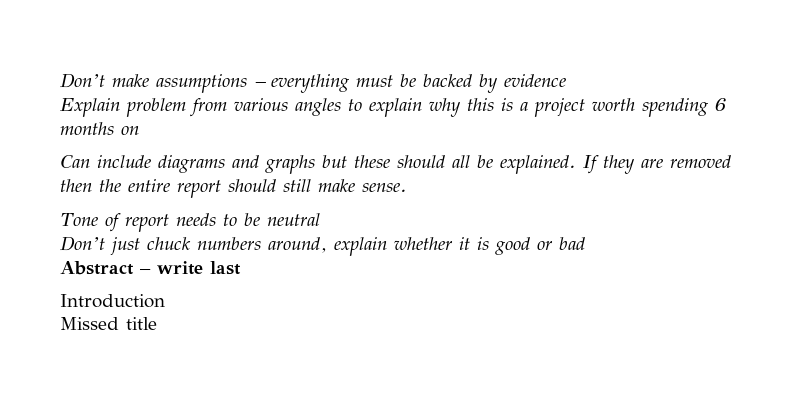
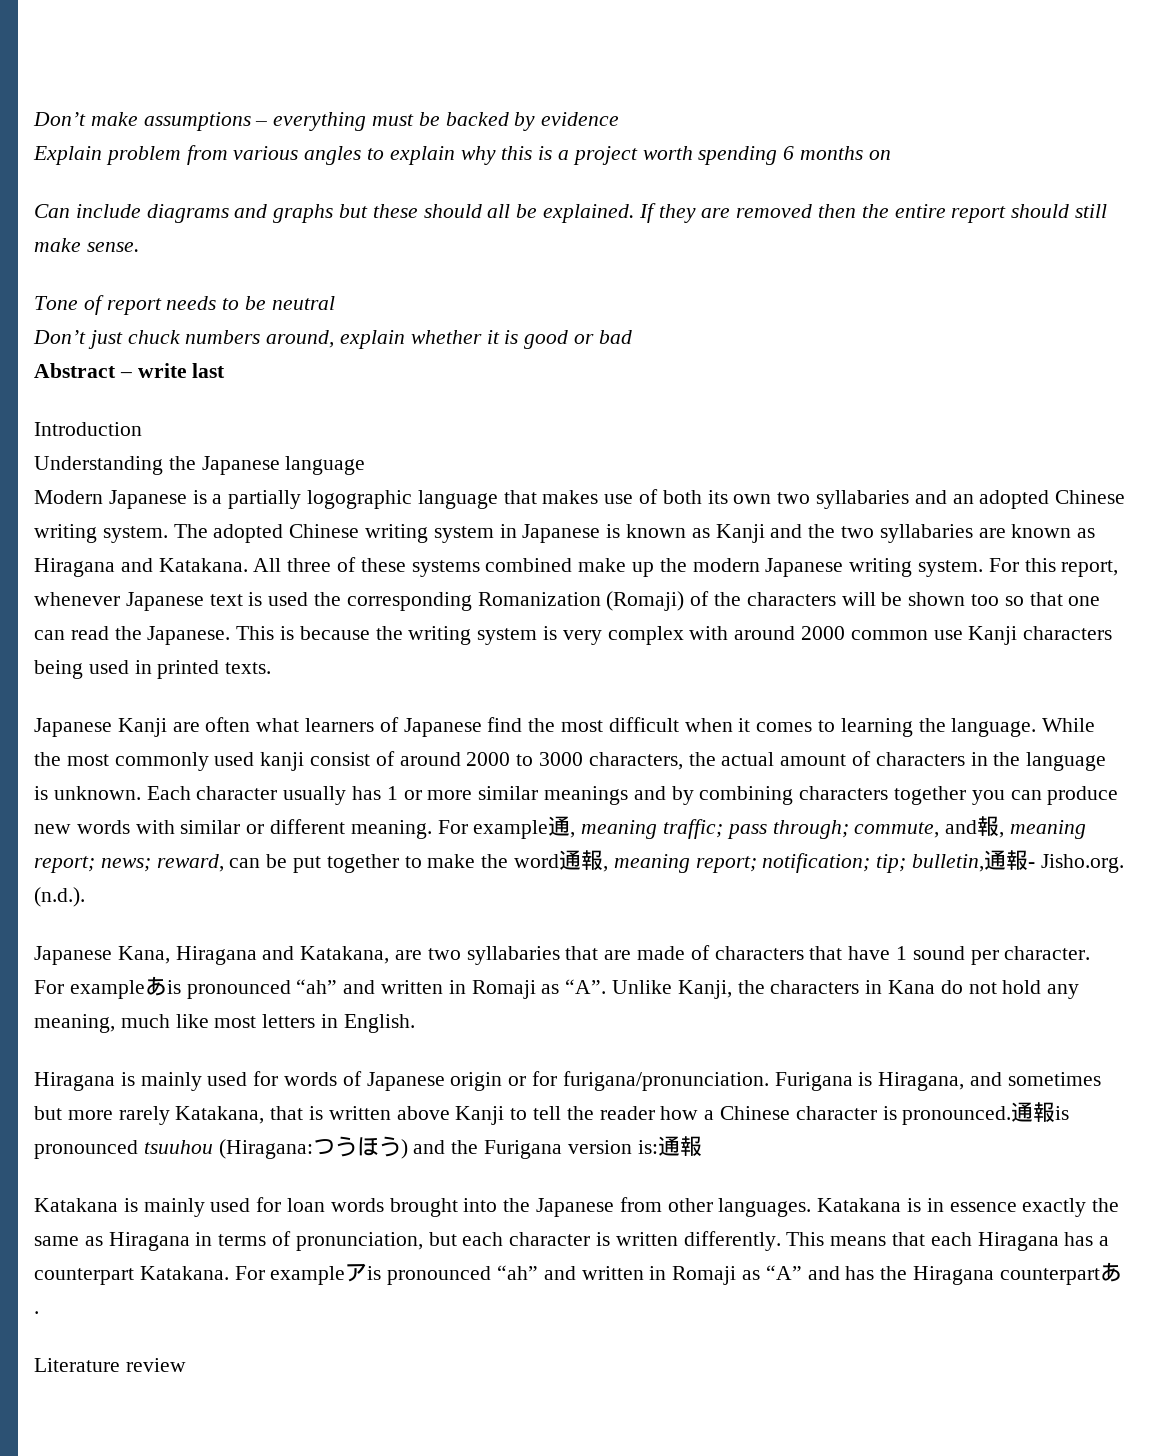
[60,317,157,330] Missed title -> [34,456,366,475] [34,489,1126,509] [34,524,1096,543] [34,557,1119,577] [34,591,1101,611] [34,626,1113,645] [34,660,272,679] [34,717,1096,737] [34,751,1107,771] [34,786,1119,805] [34,816,1087,839] [34,850,1124,873] [34,887,85,907] [34,945,1091,965] [34,976,1080,999] [34,1014,415,1033] [34,1071,1101,1091] [34,1102,1070,1125] [34,1136,702,1159] [34,1197,1120,1217] [34,1231,1110,1251] [34,1262,1122,1285] [34,1311,39,1314] [34,1358,186,1372] Understanding the Japanese language // Modern Japanese is a partially logographic language that makes use of both its own two syllabaries and an adopted Chinese writing system. The adopted Chinese writing system in Japanese is known as Kanji and the two syllabaries are known as Hiragana and Katakana. All three of these systems combined make up the modern Japanese writing system. For this report, whenever Japanese text is used the corresponding Romanization (Romaji) of the characters will be shown too so that one can read the Japanese. This is because the writing system is very complex with around 2000 common use Kanji characters being used in printed texts. // Japanese Kanji are often what learners of Japanese find the most difficult when it comes to learning the language. While the most commonly used kanji consist of around 2000 to 3000 characters, the actual amount of characters in the language is unknown. Each character usually has 1 or more similar meanings and by combining characters together you can produce new words with similar or different meaning. For example通, meaning traffic; pass through; commute, and報, meaning report; news; reward, can be put together to make the word通報, meaning report; notification; tip; bulletin,通報- Jisho.org. (n.d.). // Japanese Kana, Hiragana and Katakana, are two syllabaries that are made of characters that have 1 sound per character. For exampleあis pronounced “ah” and written in Romaji as “A”. Unlike Kanji, the characters in Kana do not hold any meaning, much like most letters in English. // Hiragana is mainly used for words of Japanese origin or for furigana/pronunciation. Furigana is Hiragana, and sometimes but more rarely Katakana, that is written above Kanji to tell the reader how a Chinese character is pronounced.通報is pronounced tsuuhou (Hiragana:つうほう) and the Furigana version is:通報 // Katakana is mainly used for loan words brought into the Japanese from other languages. Katakana is in essence exactly the same as Hiragana in terms of pronunciation, but each character is written differently. This means that each Hiragana has a counterpart Katakana. For exampleアis pronounced “ah” and written in Romaji as “A” and has the Hiragana counterpartあ. // Literature review

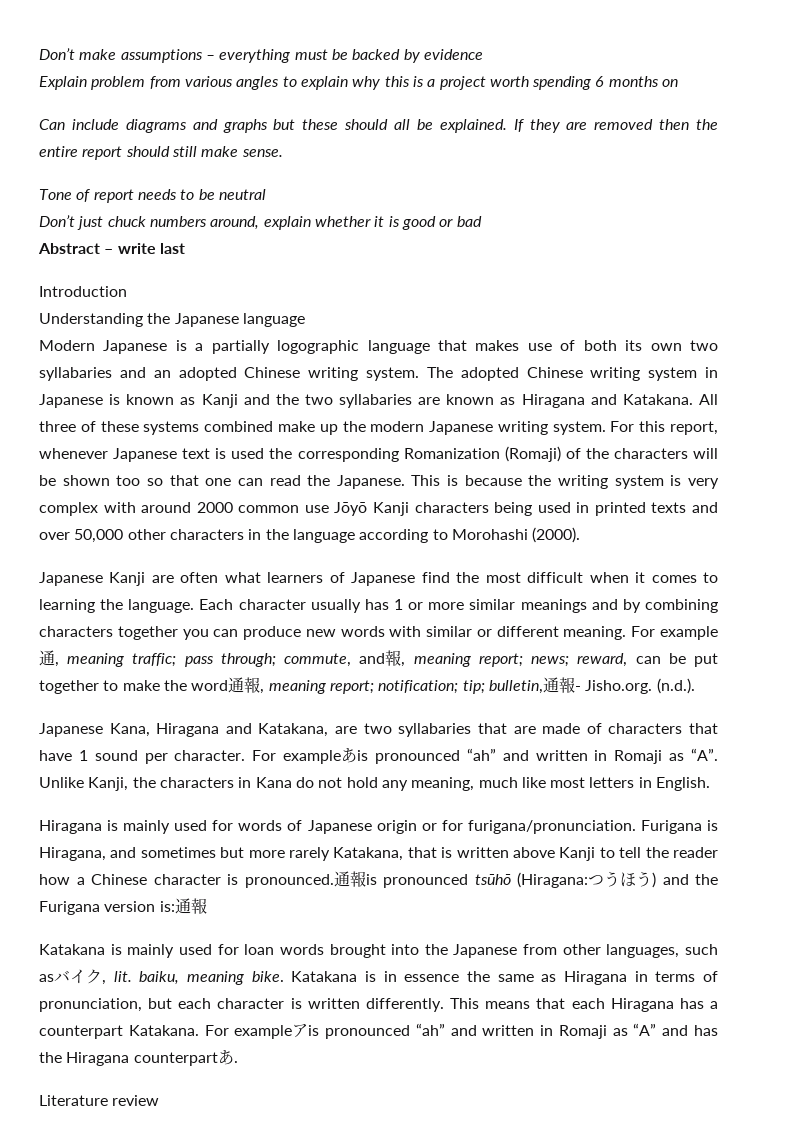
(963, 635) none -> [334,502,368,516] Jōyō
[225,662,272,674] texts. -> [651,502,718,513] [39,527,581,543] texts and over 50,000 other characters in the language according to Morohashi (2000).
[1042,718,1096,732] [34,751,1107,771] [34,786,141,800] While the most commonly used kanji consist of around 2000 to 3000 characters, the actual amount of characters in the language is unknown. -> (195, 606) none
[143,1140,213,1154] tsuuhou -> [474,874,511,885] tsūhō
[718,1198,812,1217] languages. -> [606,944,718,958] [39,969,284,985] languages, such asバイク, lit. baiku, meaning bike.
[1022,1198,1087,1217] exactly -> (460, 978) none

